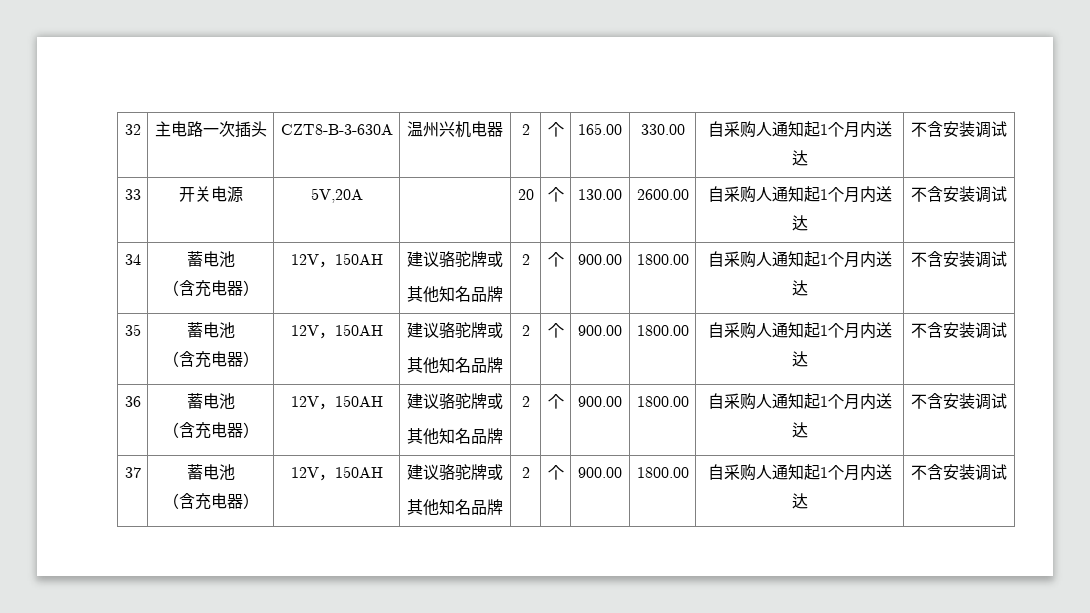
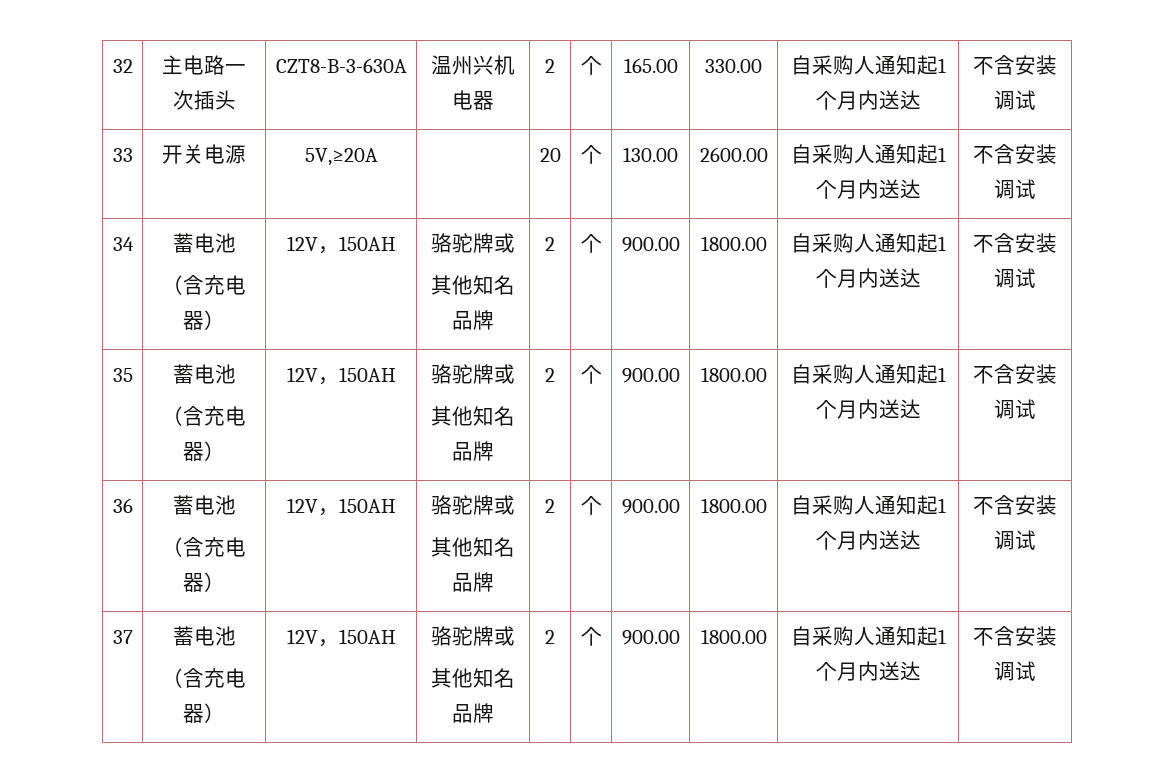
[310,188,363,203] 5V,20A -> [304,148,378,166] 5V,≥20A
[407,251,439,267] 建议 -> (396, 243) none
[407,322,439,338] 建议 -> (396, 374) none
[407,393,439,409] 建议 -> (396, 505) none
[407,464,439,480] 建议 -> (396, 636) none

